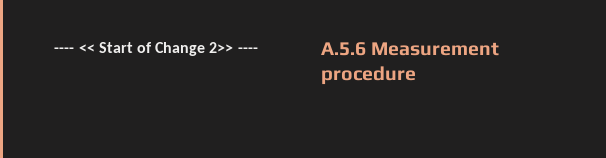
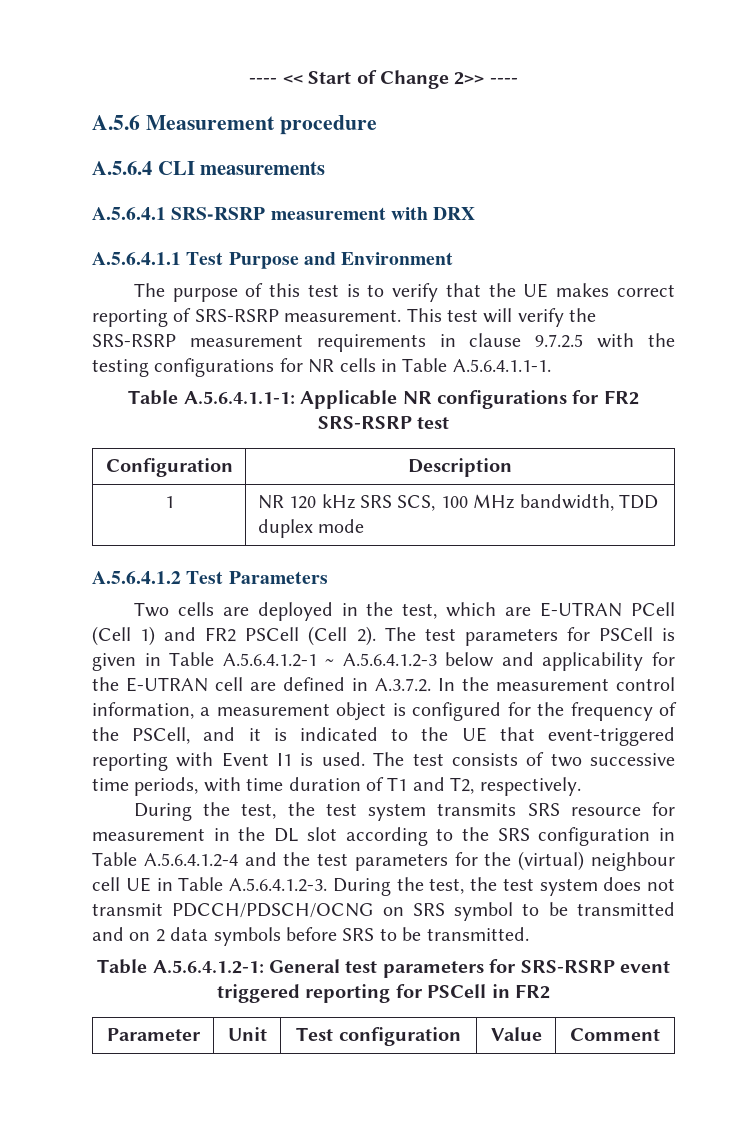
(416, 75) none -> [92,161,326,175] [92,207,476,220] [92,252,454,269] [133,283,676,302] [92,308,597,327] [92,333,676,352] [92,358,551,377] [128,390,639,409] [317,416,450,429] [105,458,233,477] [408,458,512,477] [164,496,174,508] [257,494,659,511] [257,519,365,538] [92,571,328,584] [133,602,675,621] [92,626,675,646] [92,652,675,671] [92,677,675,692] [92,702,678,721] [92,727,675,746] [92,752,676,771] [92,777,581,796] [133,802,675,821] [92,827,675,846] [92,851,675,871] [92,877,675,896] [92,902,675,921] [92,927,529,946] [97,959,670,978] [217,984,550,1003] [106,1028,201,1041] [227,1027,267,1041] [296,1027,461,1046] [490,1027,542,1041] [570,1028,660,1041] // A.5.6.4 CLI measurements // A.5.6.4.1 SRS-RSRP measurement with DRX // A.5.6.4.1.1 Test Purpose and Environment // The purpose of this test is to verify that the UE makes correct reporting of SRS-RSRP measurement. This test will verify the SRS-RSRP measurement requirements in clause 9.7.2.5 with the testing configurations for NR cells in Table A.5.6.4.1.1-1. // Table A.5.6.4.1.1-1: Applicable NR configurations for FR2 SRS-RSRP test // Configuration | Description // 1 | NR 120 kHz SRS SCS, 100 MHz bandwidth, TDD duplex mode // A.5.6.4.1.2 Test Parameters // Two cells are deployed in the test, which are E-UTRAN PCell (Cell 1) and FR2 PSCell (Cell 2). The test parameters for PSCell is given in Table A.5.6.4.1.2-1 ~ A.5.6.4.1.2-3 below and applicability for the E-UTRAN cell are defined in A.3.7.2. In the measurement control information, a measurement object is configured for the frequency of the PSCell, and it is indicated to the UE that event-triggered reporting with Event I1 is used. The test consists of two successive time periods, with time duration of T1 and T2, respectively. // During the test, the test system transmits SRS resource for measurement in the DL slot according to the SRS configuration in Table A.5.6.4.1.2-4 and the test parameters for the (virtual) neighbour cell UE in Table A.5.6.4.1.2-3. During the test, the test system does not transmit PDCCH/PDSCH/OCNG on SRS symbol to be transmitted and on 2 data symbols before SRS to be transmitted. // Table A.5.6.4.1.2-1: General test parameters for SRS-RSRP event triggered reporting for PSCell in FR2 // Parameter | Unit | Test configuration | Value | Comment

